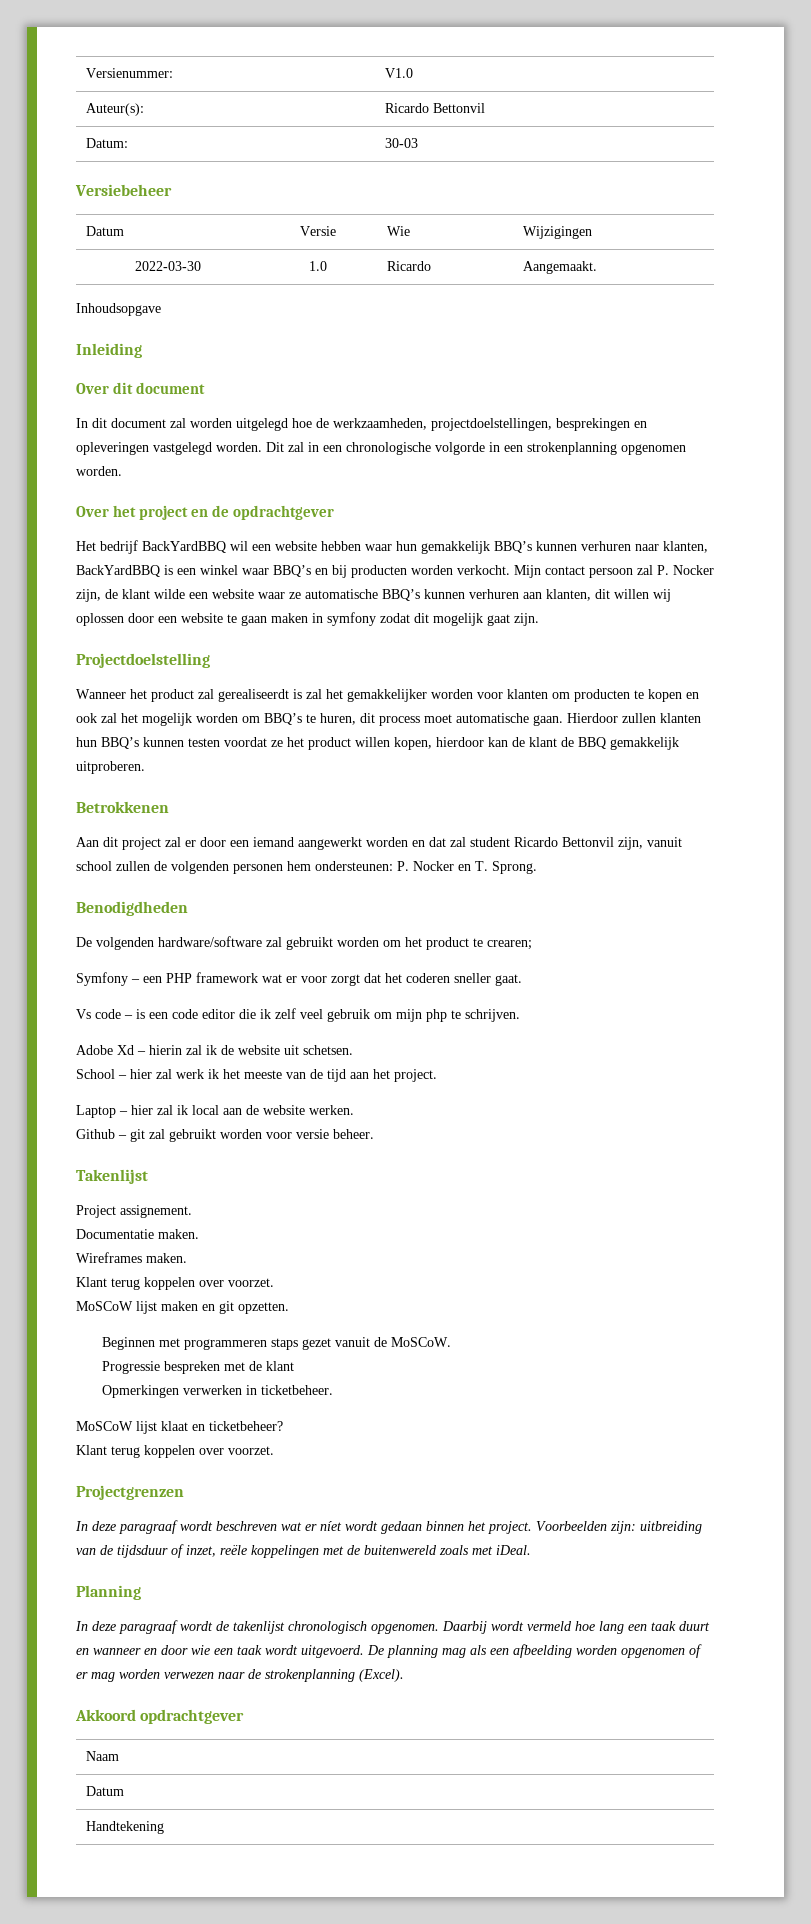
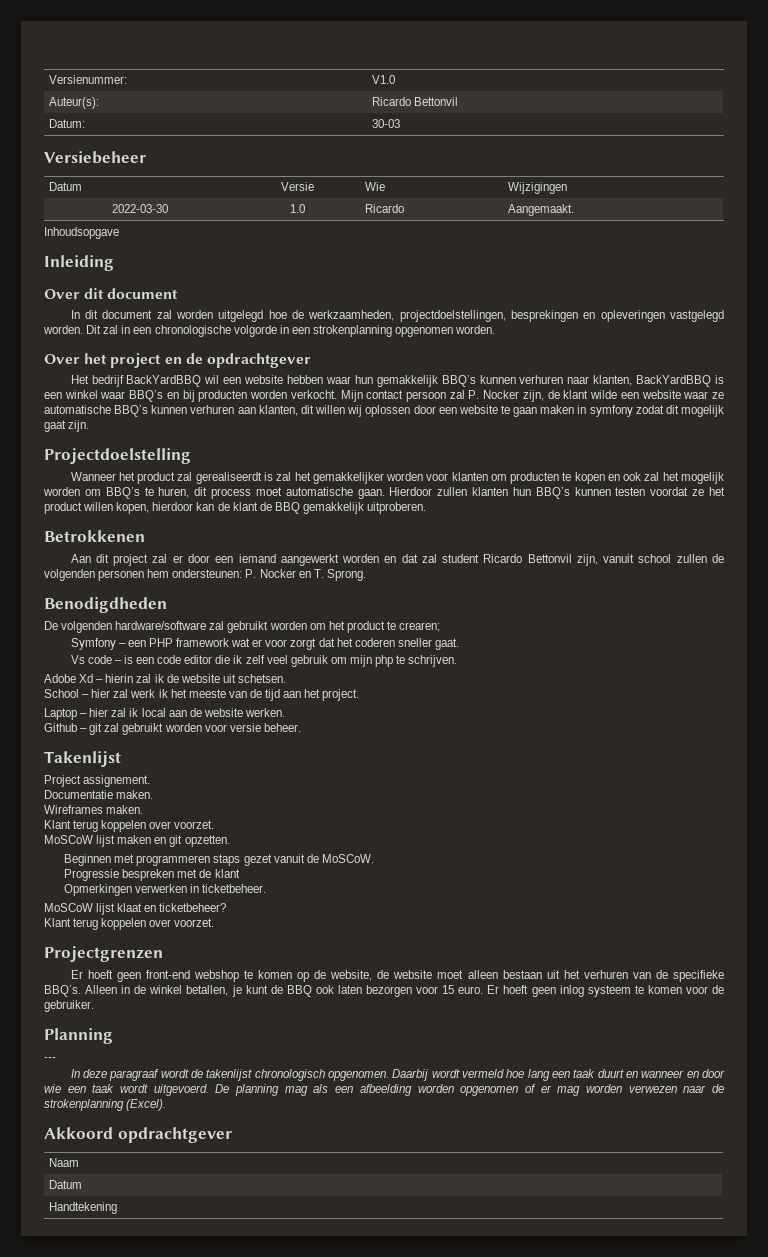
[75,1520,702,1534] [76,1544,531,1558] In deze paragraaf wordt beschreven wat er níet wordt gedaan binnen het project. Voorbeelden zijn: uitbreiding van de tijdsduur of inzet, reële koppelingen met de buitenwereld zoals met iDeal. -> [70,970,725,982] [44,985,724,997] [44,1000,94,1012] Er hoeft geen front-end webshop te komen op de website, de website moet alleen bestaan uit het verhuren van de specifieke BBQ’s. Alleen in de winkel betallen, je kunt de BBQ ook laten bezorgen voor 15 euro. Er hoeft geen inlog systeem te komen voor de gebruiker.
(141, 1592) none -> [44,1057,56,1061] // ---

